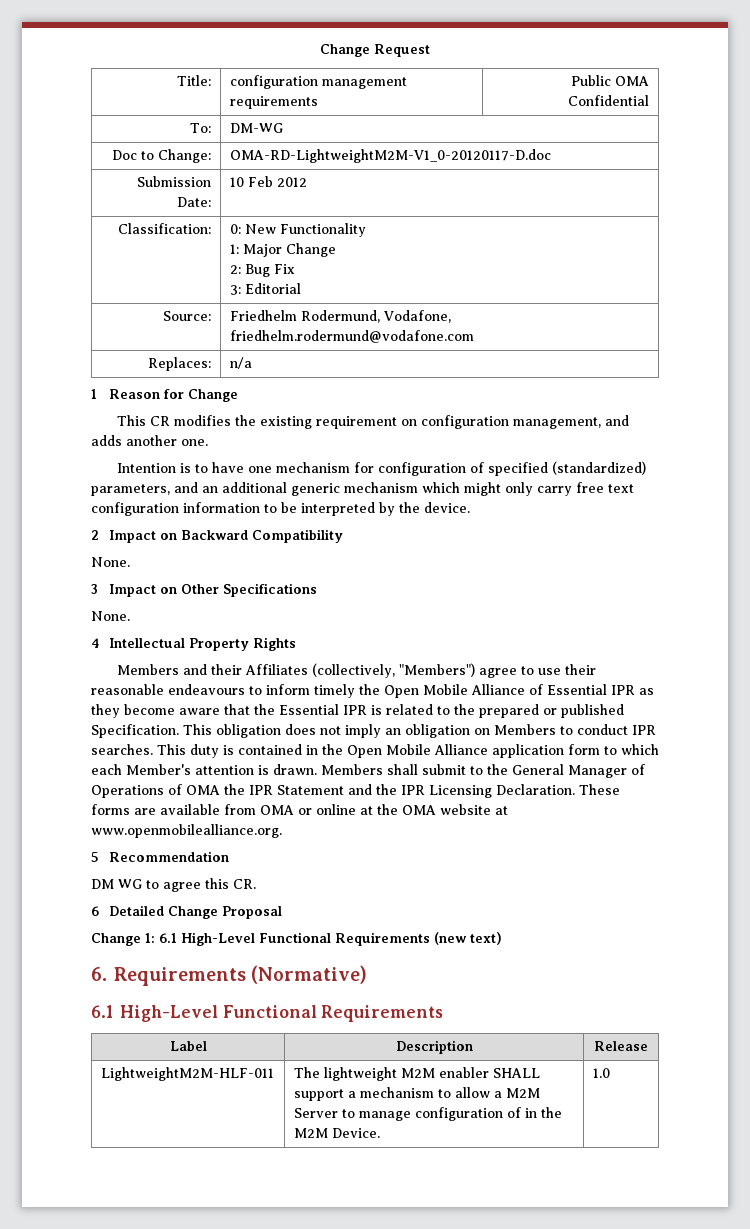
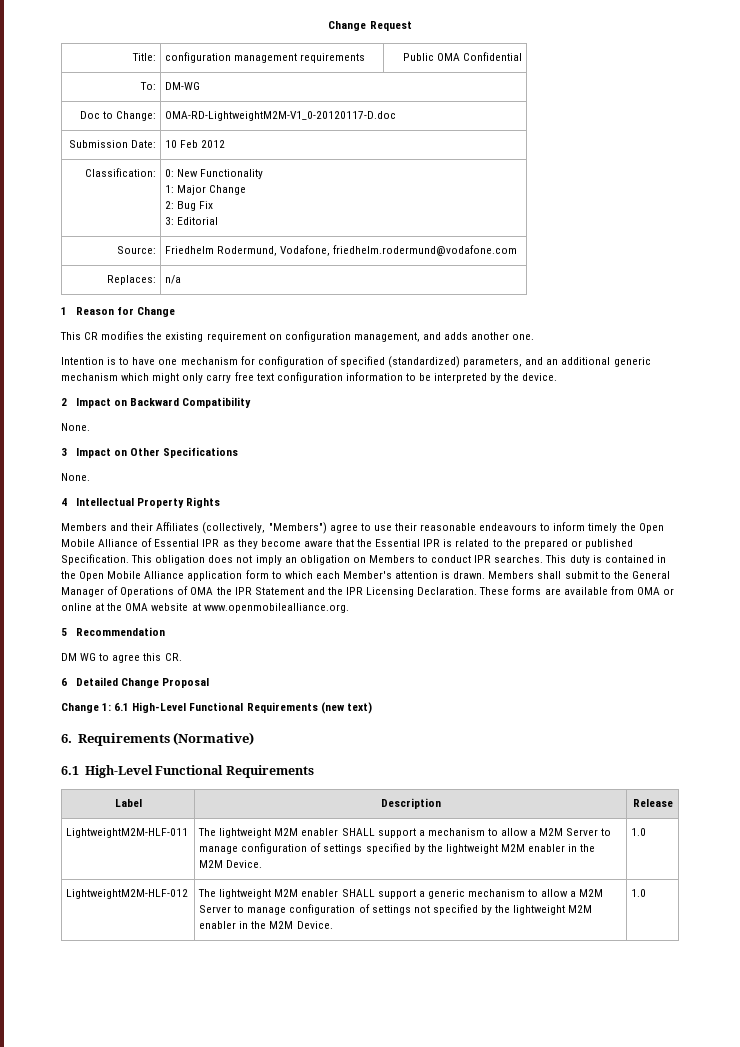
[524,1107,562,1118] [293,1128,380,1138] [592,1068,610,1078] in the M2M Device. | 1.0 -> [323,843,596,854] [199,860,263,868] [631,828,647,836] [66,889,189,899] [198,889,604,899] [199,904,593,915] [199,921,333,929] [631,889,647,897] settings specified by the lightweight M2M enabler in the M2M Device. | 1.0 // LightweightM2M-HLF-012 | The lightweight M2M enabler SHALL support a generic mechanism to allow a M2M Server to manage configuration of settings not specified by the lightweight M2M enabler in the M2M Device. | 1.0

